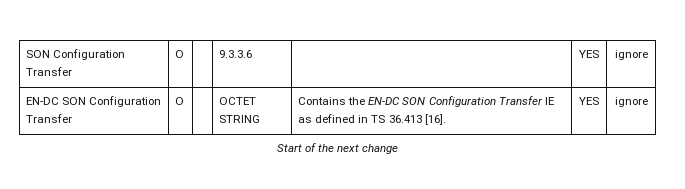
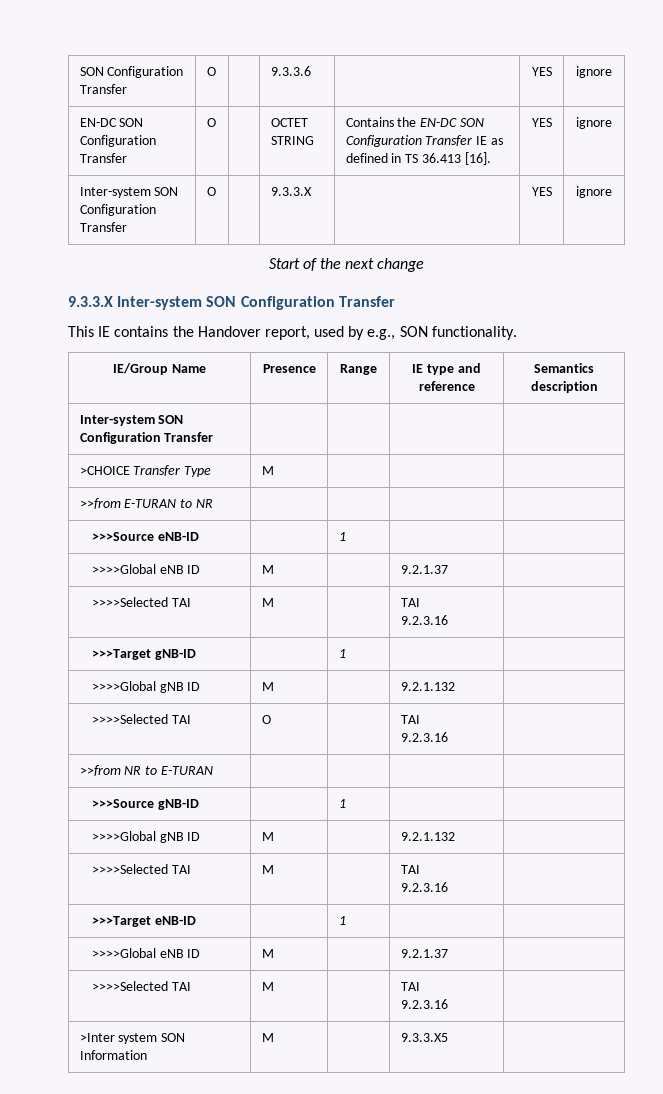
(648, 102) none -> [79,187,179,198] [79,204,156,216] [79,222,127,232] [206,187,216,196] [270,187,312,196] [531,187,552,196] [576,186,612,198] // Inter-system SON Configuration Transfer | O | | 9.3.3.X | | YES | ignore
(399, 149) none -> [68,296,395,310] [68,326,517,340] [113,363,206,375] [262,364,316,373] [340,364,377,375] [412,363,481,375] [418,381,475,391] [534,363,594,373] [530,381,598,393] [79,415,184,426] [79,432,214,444] [79,465,212,477] [261,466,274,475] [79,498,214,509] [91,532,199,541] [338,532,346,541] [91,564,201,574] [261,565,274,574] [400,565,448,574] [91,597,191,607] [261,598,274,607] [400,598,420,607] [400,615,448,625] [91,649,196,660] [338,649,346,658] [91,681,201,693] [261,682,274,691] [400,682,455,691] [91,714,191,724] [261,715,271,724] [400,715,420,724] [400,732,448,742] [79,765,214,776] [91,799,199,810] [338,799,346,808] [91,831,201,843] [261,832,274,841] [400,832,455,841] [91,864,191,874] [261,865,274,874] [400,865,420,874] [400,882,448,892] [91,916,196,927] [338,916,346,925] [91,948,201,958] [261,949,274,958] [400,949,448,958] [91,981,191,991] [261,982,274,991] [400,982,420,991] [400,999,448,1009] [79,1033,186,1044] [79,1050,147,1060] [261,1033,274,1042] [400,1033,448,1042] // 9.3.3.X Inter-system SON Configuration Transfer // This IE contains the Handover report, used by e.g., SON functionality. // IE/Group Name | Presence | Range | IE type and reference | Semantics description // Inter-system SON Configuration Transfer | | | | // >CHOICE Transfer Type | M | | | // >>from E-TURAN to NR | | | | // >>>Source eNB-ID | | 1 | | // >>>>Global eNB ID | M | | 9.2.1.37 | // >>>>Selected TAI | M | | TAI // 9.2.3.16 | // >>>Target gNB-ID | | 1 | | // >>>>Global gNB ID | M | | 9.2.1.132 | // >>>>Selected TAI | O | | TAI // 9.2.3.16 | // >>from NR to E-TURAN | | | | // >>>Source gNB-ID | | 1 | | // >>>>Global gNB ID | M | | 9.2.1.132 | // >>>>Selected TAI | M | | TAI // 9.2.3.16 | // >>>Target eNB-ID | | 1 | | // >>>>Global eNB ID | M | | 9.2.1.37 | // >>>>Selected TAI | M | | TAI // 9.2.3.16 | // >Inter system SON Information | M | | 9.3.3.X5 |

